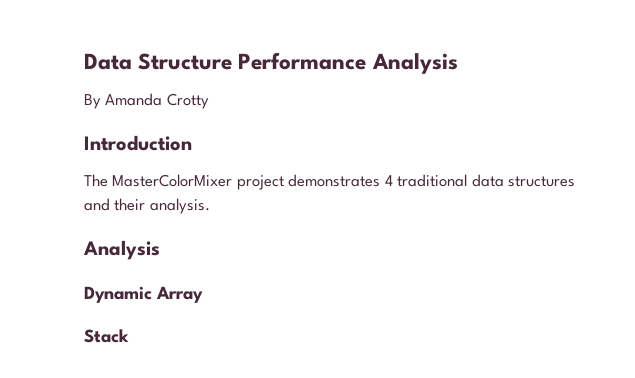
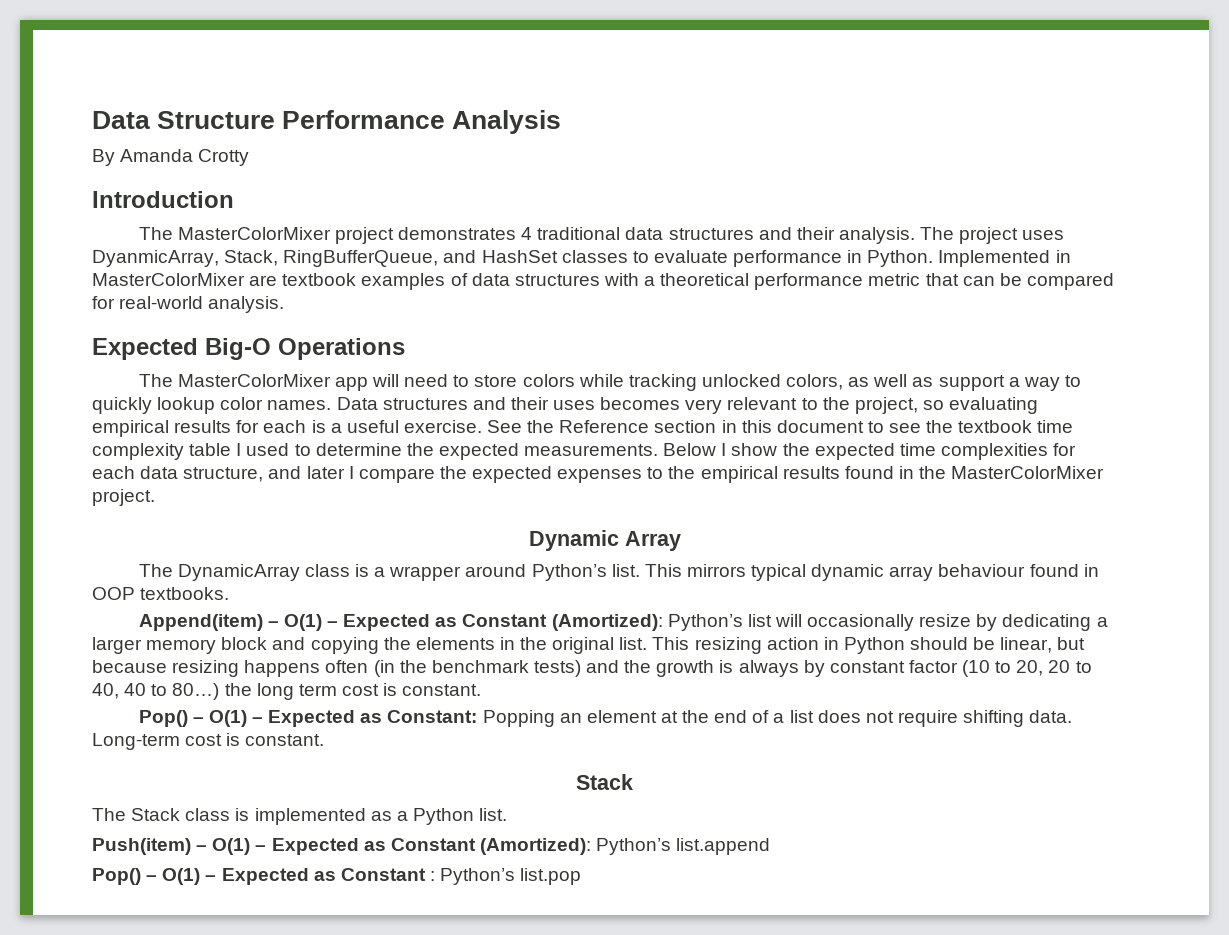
[83,240,160,260] [84,286,203,303] [84,329,129,343] // Analysis // Dynamic Array // Stack -> [920,227,1065,244] [92,250,1071,267] [92,273,1114,290] [92,296,285,313] [92,338,405,360] [138,374,1082,391] [92,397,1039,414] [92,420,1074,437] [92,443,1077,460] [92,466,1105,483] [92,489,155,506] [528,530,681,551] [138,564,1099,581] [92,587,230,600] [138,614,1108,631] [92,637,1086,654] [92,660,1092,677] [92,683,482,700] [138,710,1073,727] [92,733,325,750] [576,774,633,790] [92,808,508,825] [92,838,771,855] [92,868,582,885] The project uses DyanmicArray, Stack, RingBufferQueue, and HashSet classes to evaluate performance in Python. Implemented in MasterColorMixer are textbook examples of data structures with a theoretical performance metric that can be compared for real-world analysis. // Expected Big-O Operations // The MasterColorMixer app will need to store colors while tracking unlocked colors, as well as support a way to quickly lookup color names. Data structures and their uses becomes very relevant to the project, so evaluating empirical results for each is a useful exercise. See the Reference section in this document to see the textbook time complexity table I used to determine the expected measurements. Below I show the expected time complexities for each data structure, and later I compare the expected expenses to the empirical results found in the MasterColorMixer project. // Dynamic Array // The DynamicArray class is a wrapper around Python’s list. This mirrors typical dynamic array behaviour found in OOP textbooks. // Append(item) – O(1) – Expected as Constant (Amortized): Python’s list will occasionally resize by dedicating a larger memory block and copying the elements in the original list. This resizing action in Python should be linear, but because resizing happens often (in the benchmark tests) and the growth is always by constant factor (10 to 20, 20 to 40, 40 to 80…) the long term cost is constant. // Pop() – O(1) – Expected as Constant: Popping an element at the end of a list does not require shifting data. Long-term cost is constant. // Stack // The Stack class is implemented as a Python list. // Push(item) – O(1) – Expected as Constant (Amortized): Python’s list.append // Pop() – O(1) – Expected as Constant : Python’s list.pop

